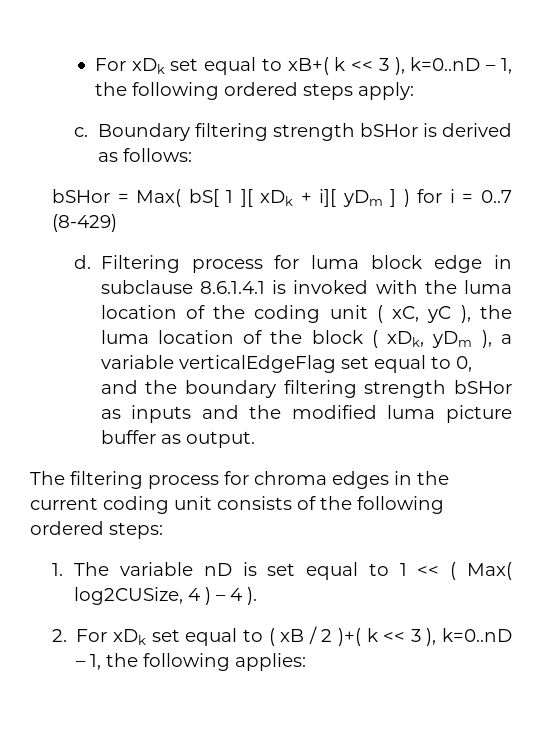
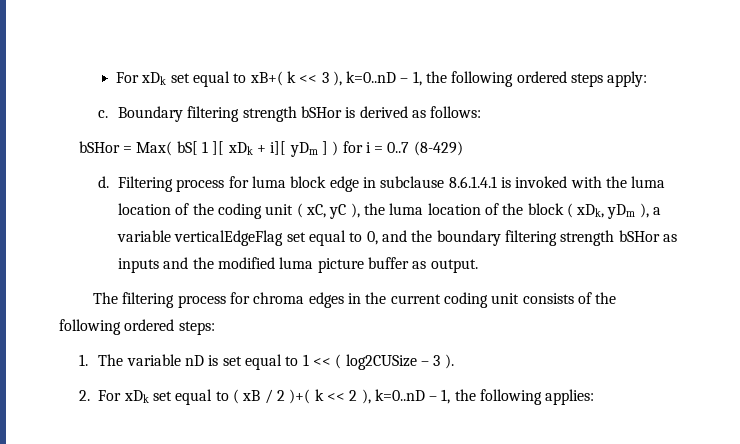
[467,562,513,580] [74,587,243,605] Max( log2CUSize, 4 ) – 4 -> [345,354,441,370] log2CUSize – 3
[410,629,421,642] 3 -> [349,390,358,401] 2

